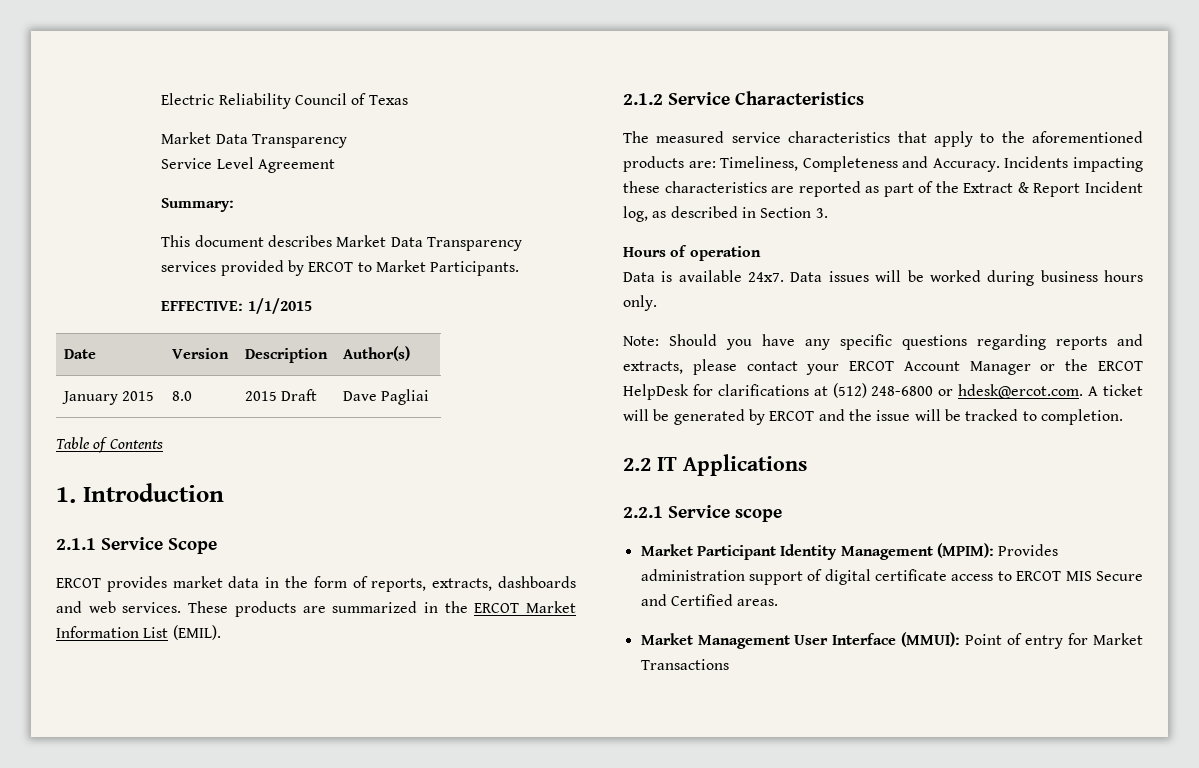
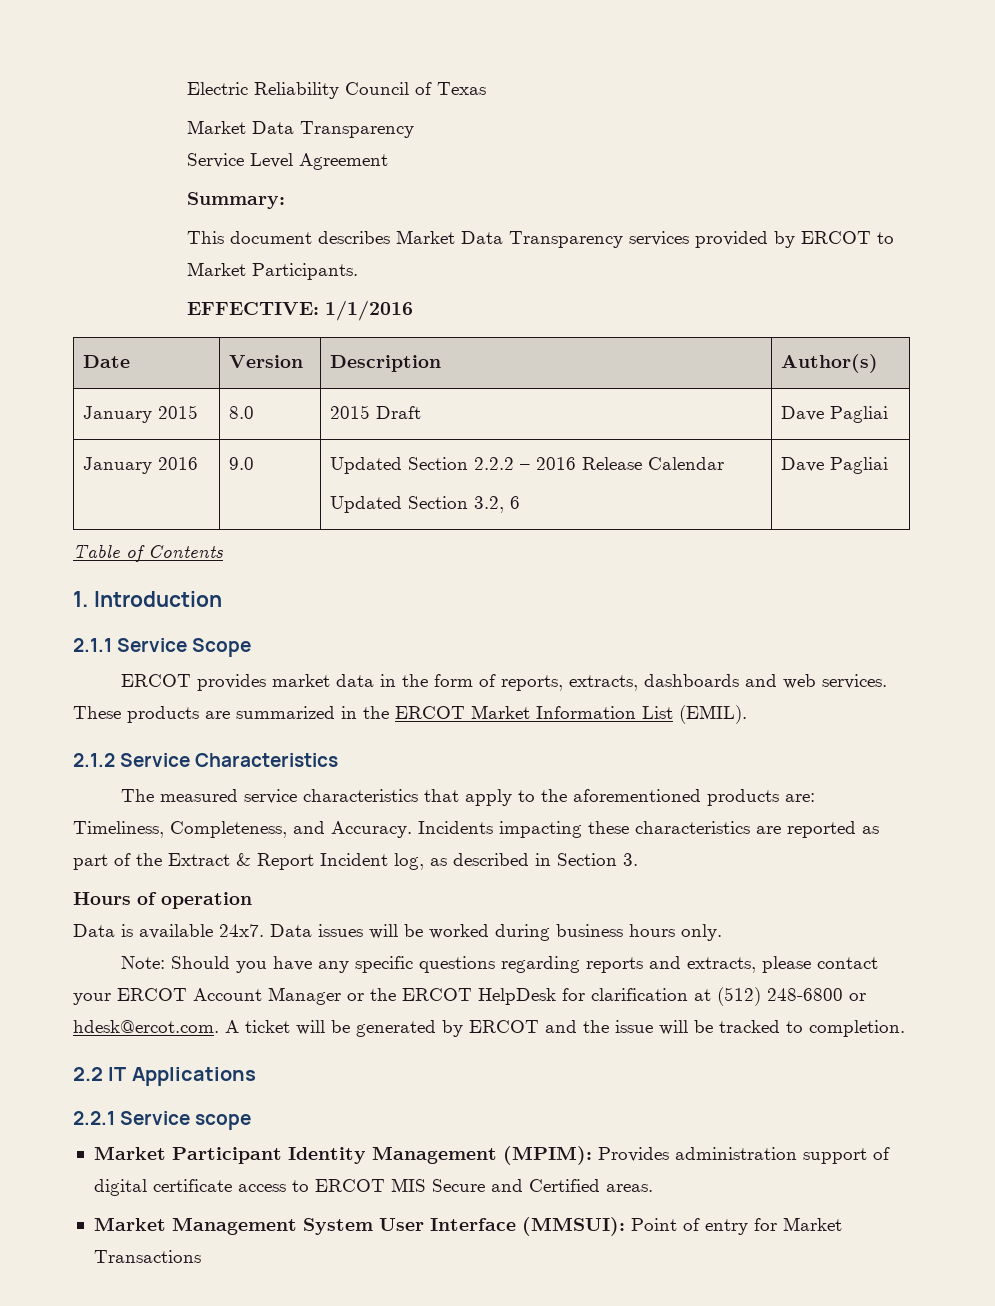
[247,298,312,314] 1/1/2015 -> [324,300,413,321] 1/1/2016
(430, 397) none -> [82,457,198,474] [228,457,254,470] [329,457,724,474] [329,496,520,513] [780,457,888,474] // January 2016 | 9.0 | Updated Section 2.2.2 – 2016 Release Calendar // Updated Section 3.2, 6 | Dave Pagliai
[802,156,898,172] Completeness -> [170,821,287,838] Completeness,
[717,384,809,396] clarifications -> [591,988,688,1001] clarification
(790, 642) none -> [302,1218,373,1235] System
[901,632,961,647] (MMUI): -> [521,1217,625,1236] (MMSUI):

